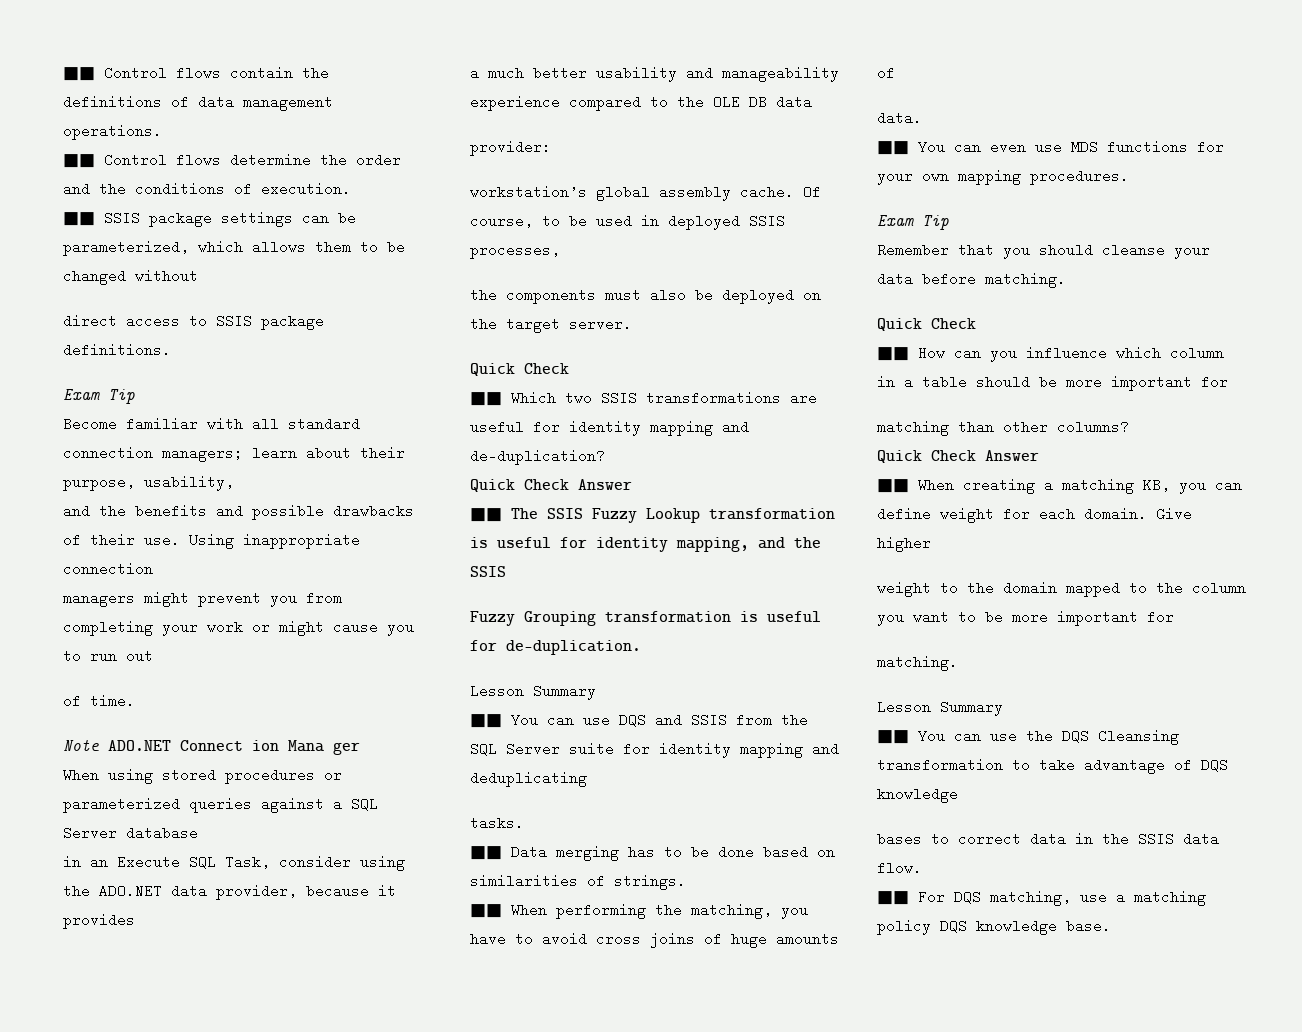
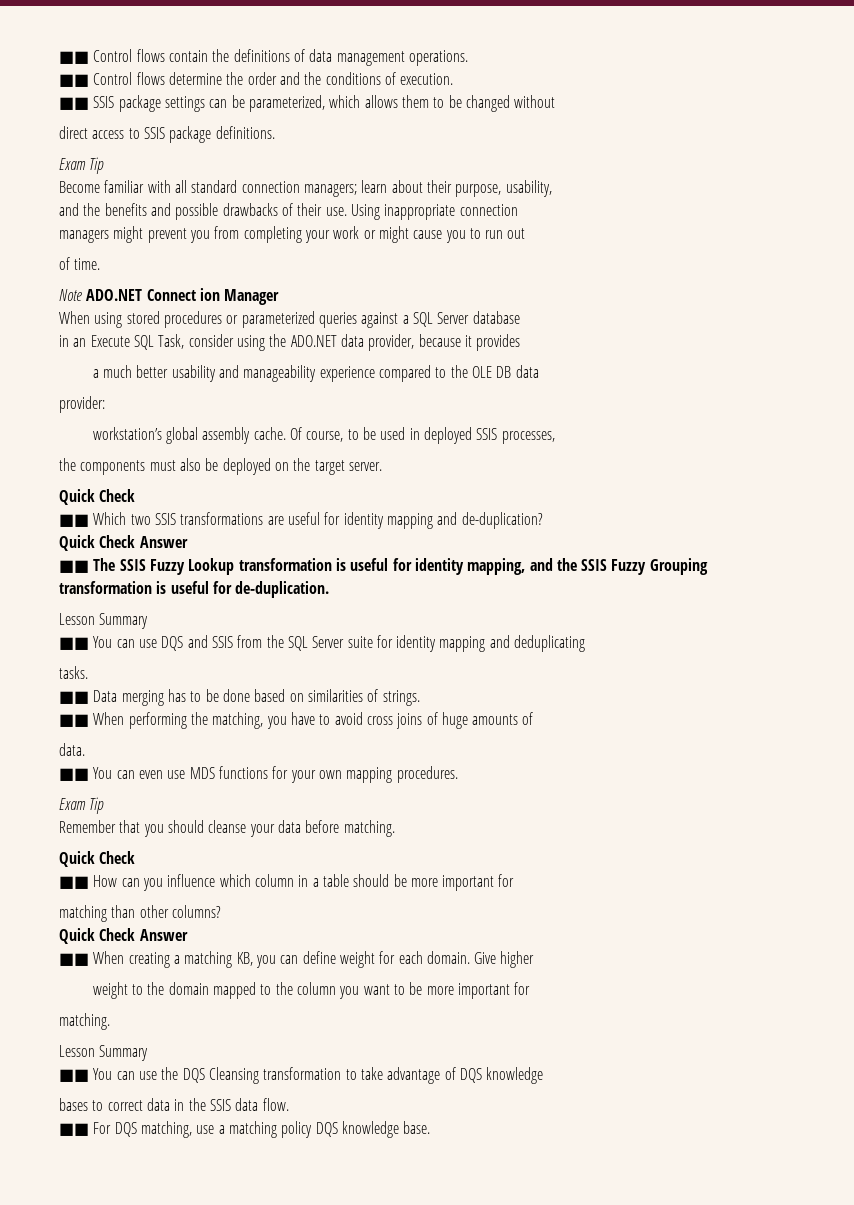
[288,740,360,755] Mana ger -> [224,289,280,305] Manager
(506, 571) // -> (608, 565) none

